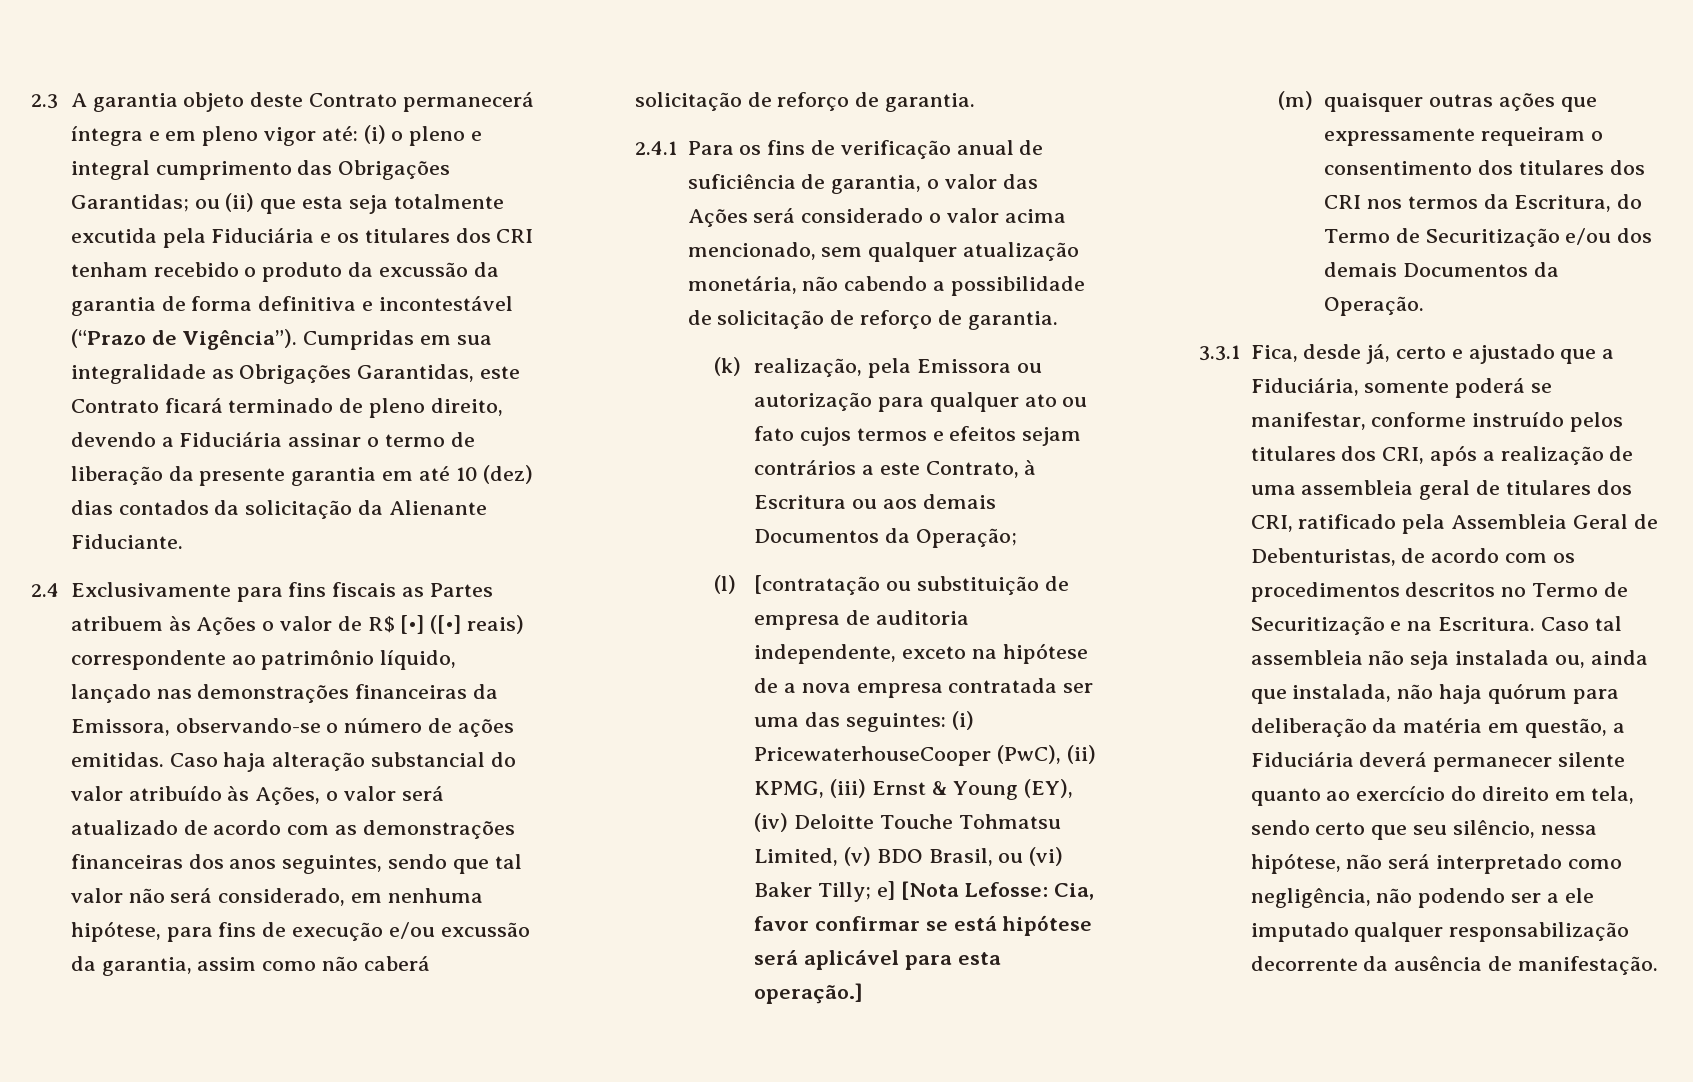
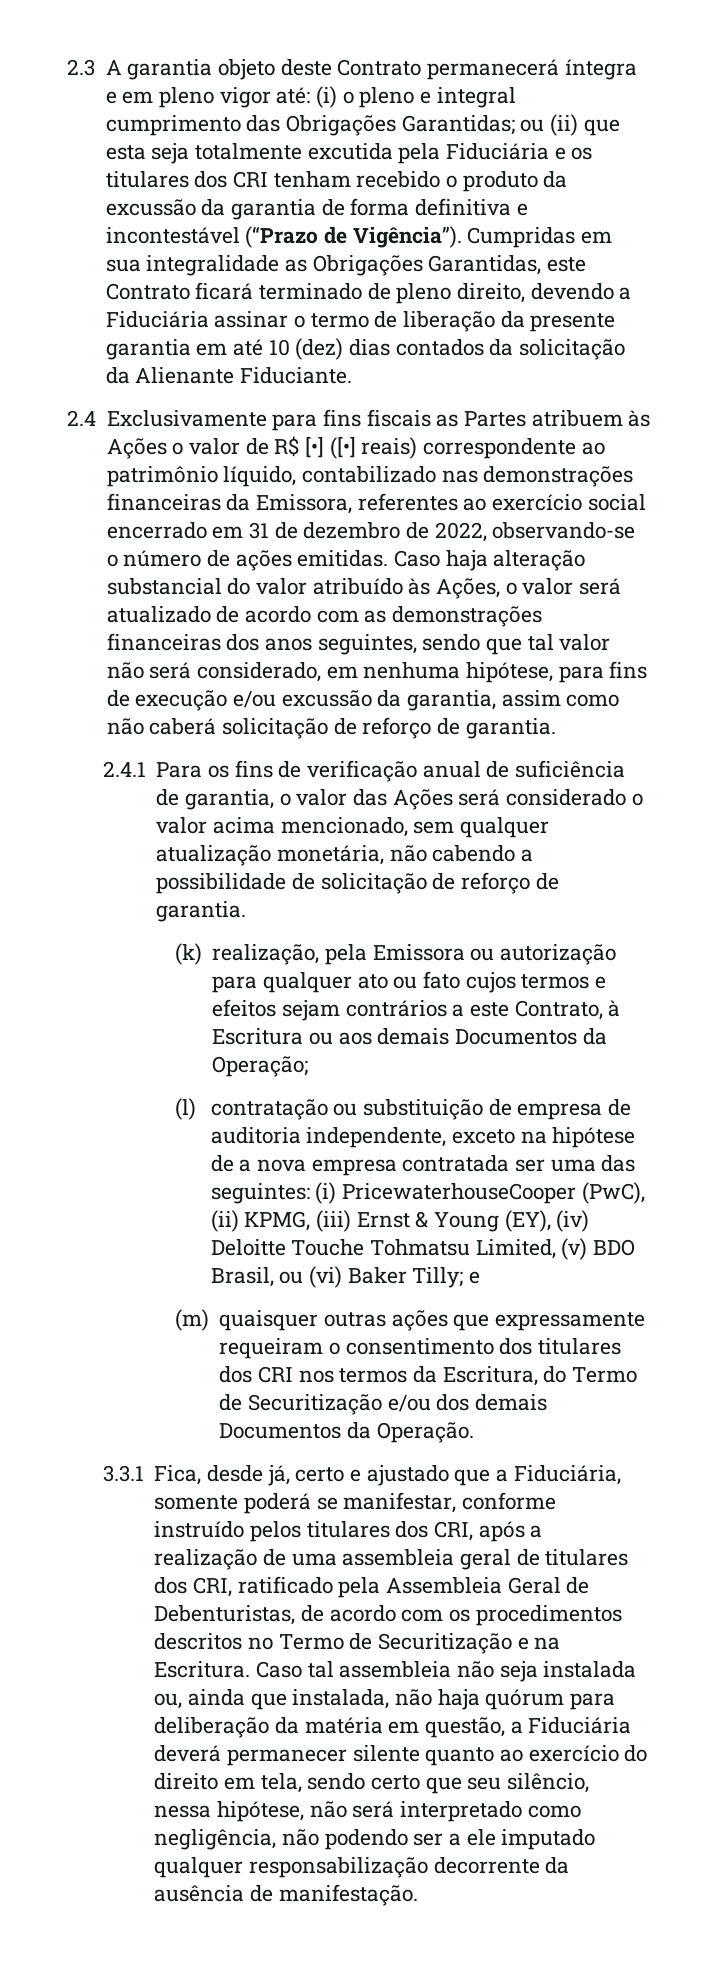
[70,684,151,703] lançado -> [301,466,436,483] contabilizado
(170, 727) none -> [357,493,646,511] [106,522,487,542] referentes ao exercício social encerrado em 31 de dezembro de 2022,
[754,575,881,595] [contratação -> [210,1099,328,1120] contratação
[876,881,1095,900] [754,915,1093,936] [754,950,1001,970] [754,983,864,1004] e] [Nota Lefosse: Cia, favor confirmar se está hipótese será aplicável para esta operação.] -> [469,1271,481,1284] e

